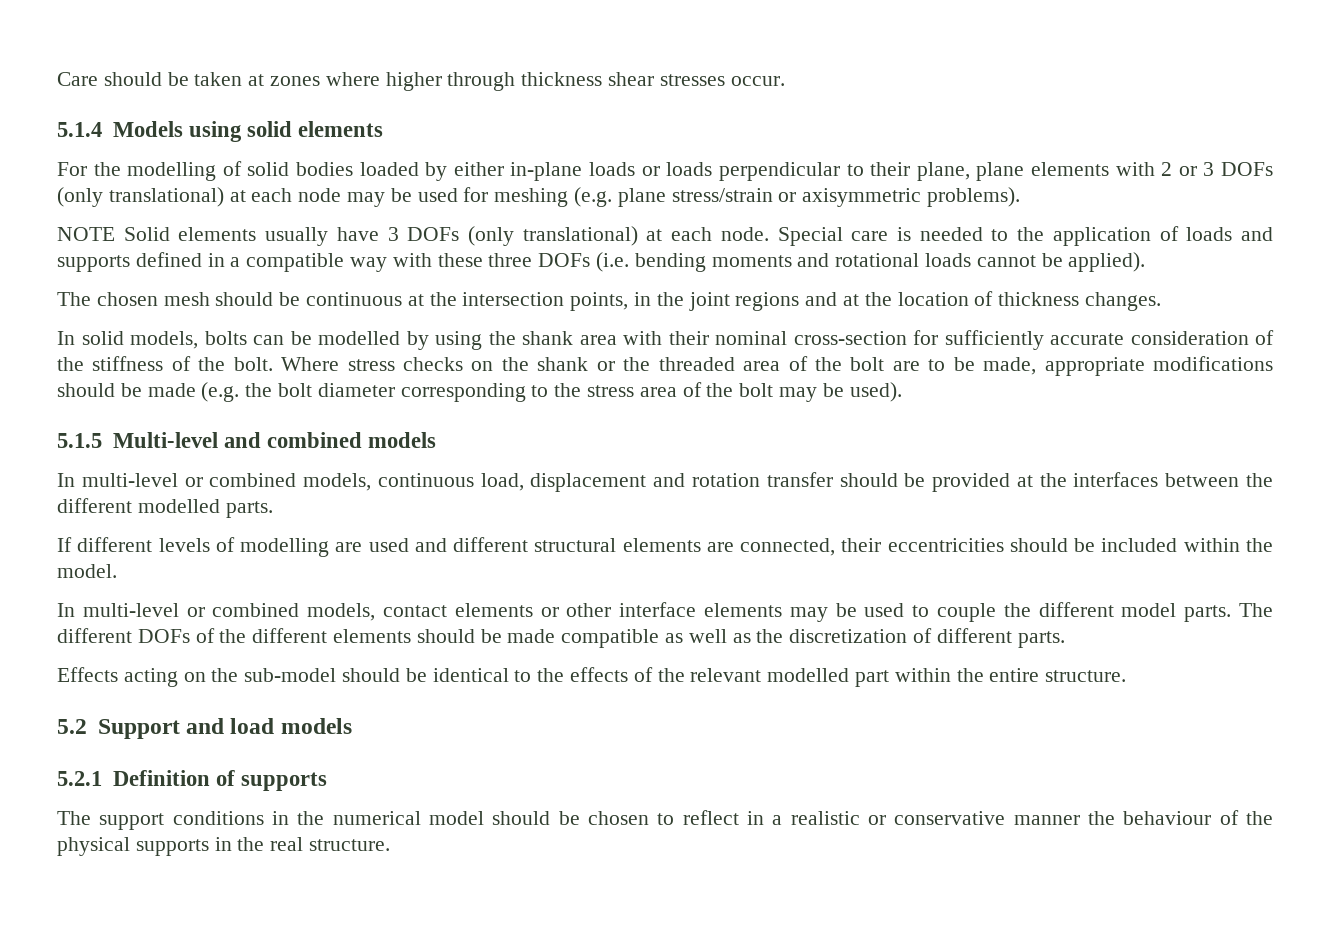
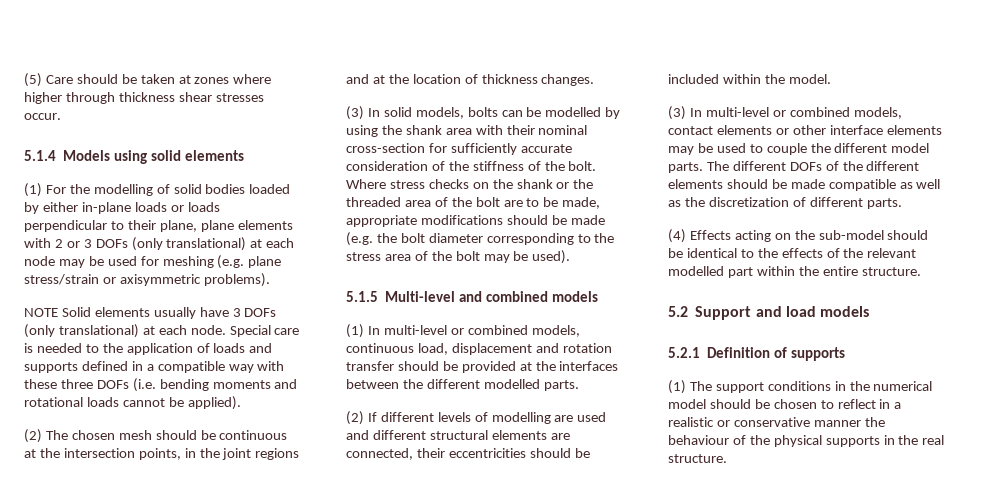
(57, 79) none -> [24,73,42,87] (5)
(383, 129) none -> [24,183,42,197] (1)
(1146, 262) none -> [24,429,42,443] (2)
(1162, 301) none -> [346,106,364,120] (3)
(436, 440) none -> [346,324,364,338] (1)
(273, 509) none -> [346,411,364,425] (2)
(117, 571) none -> [668,106,686,120] (3)
(1065, 639) none -> [668,229,686,243] (4)
(327, 781) none -> [668,380,686,394] (1)

